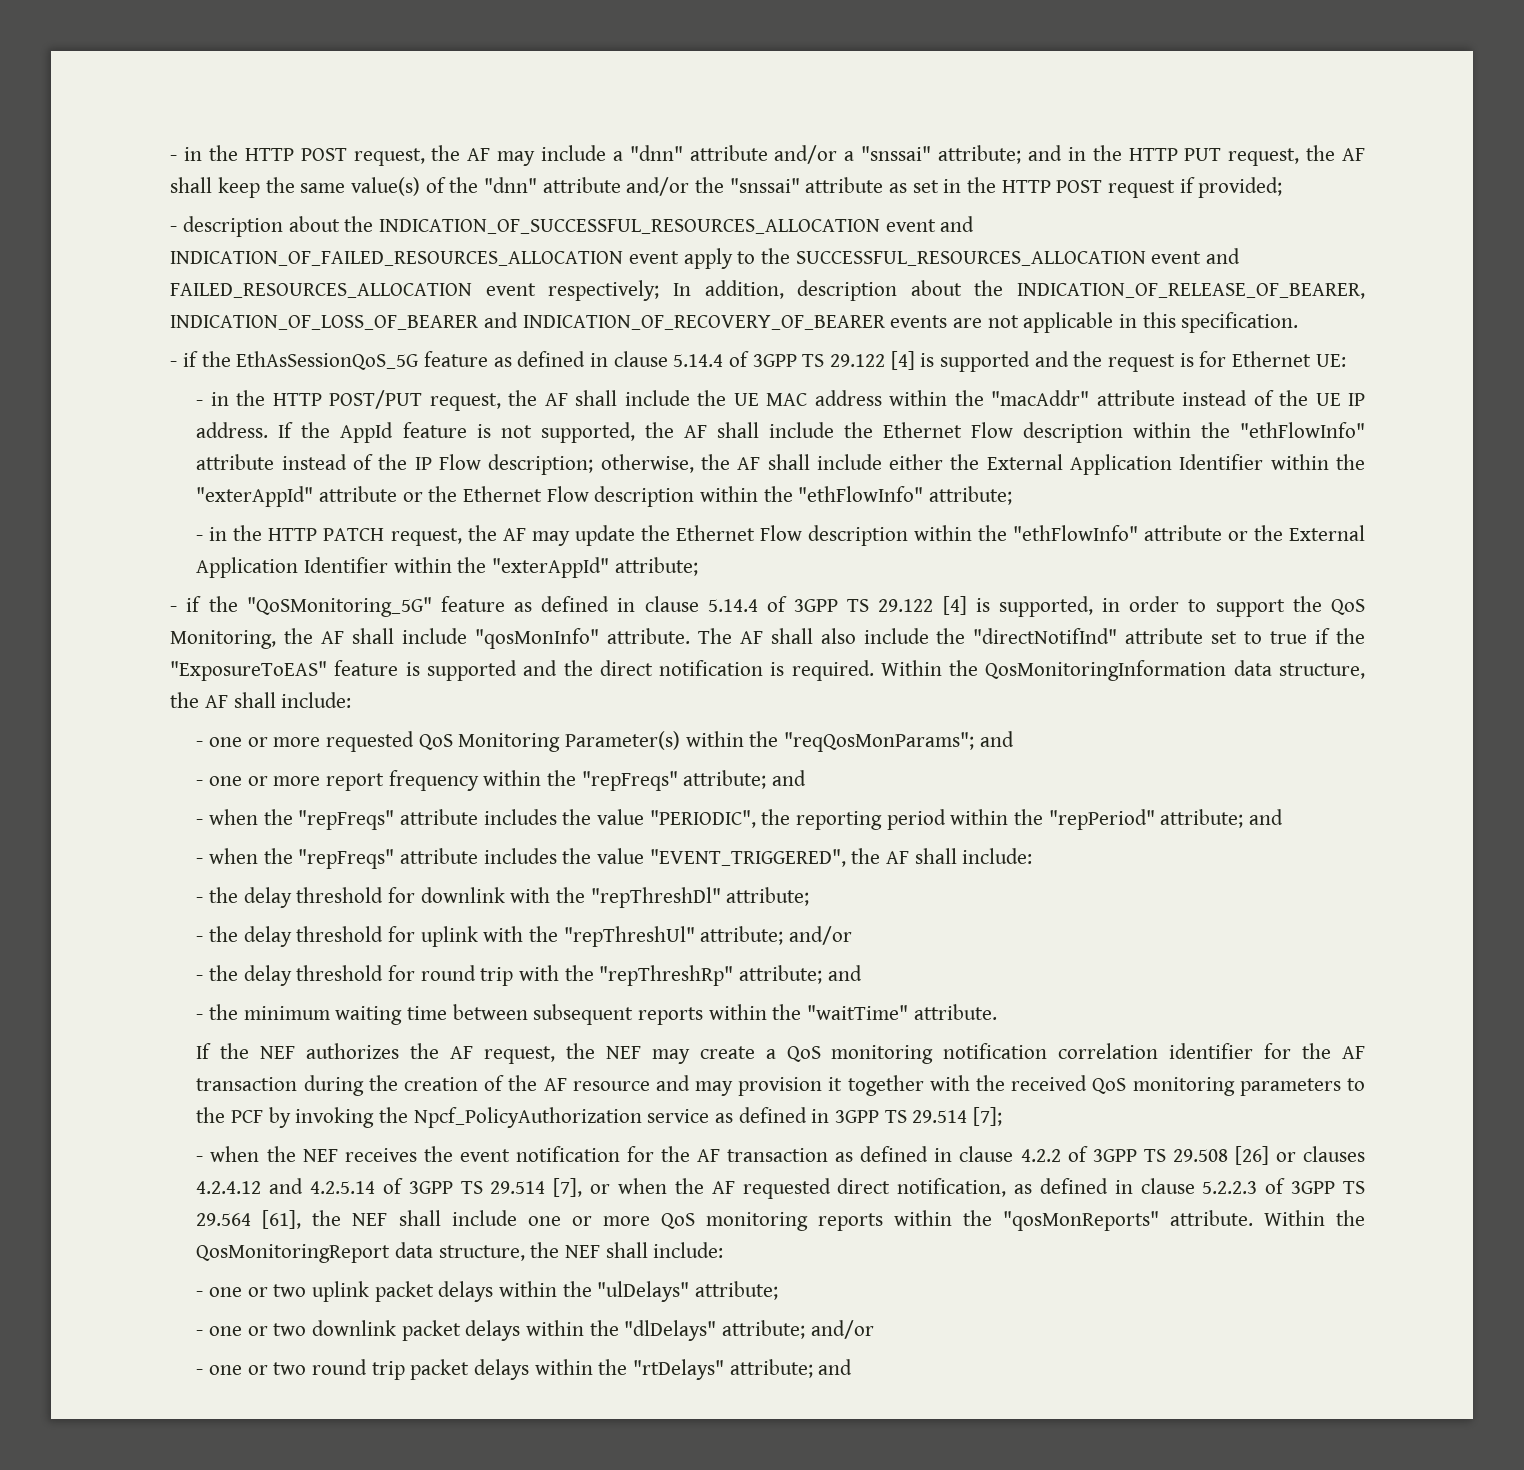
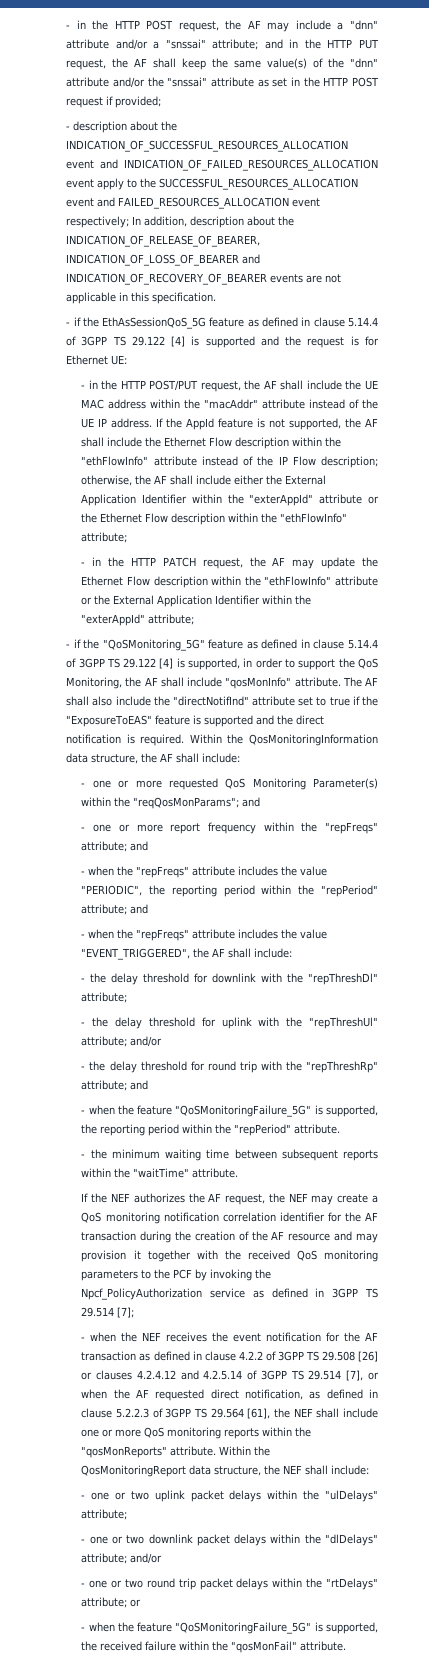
(862, 973) none -> [81,1105,378,1117] [81,1124,341,1136] // - when the feature "QoSMonitoringFailure_5G" is supported, the reporting period within the "repPeriod" attribute.
[818,1359,853,1375] and -> [130,1599,142,1607] [81,1622,378,1634] [81,1641,347,1653] or // - when the feature "QoSMonitoringFailure_5G" is supported, the received failure within the "qosMonFail" attribute.

